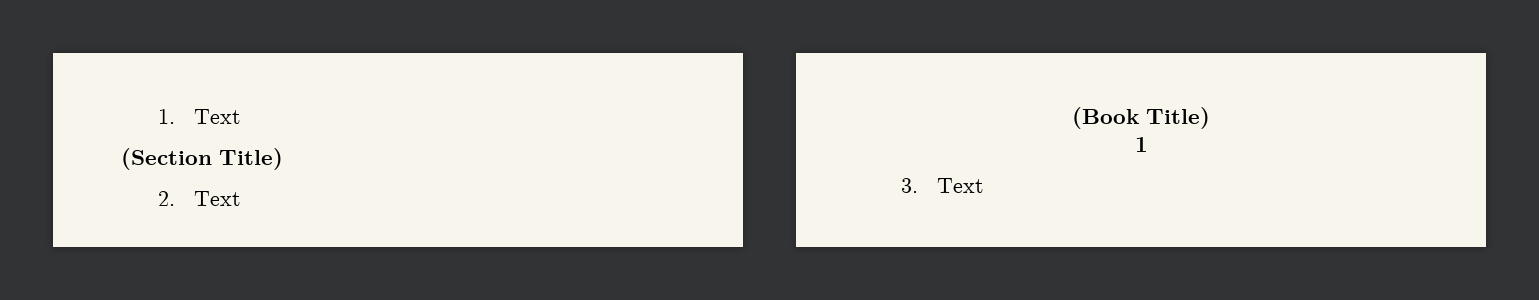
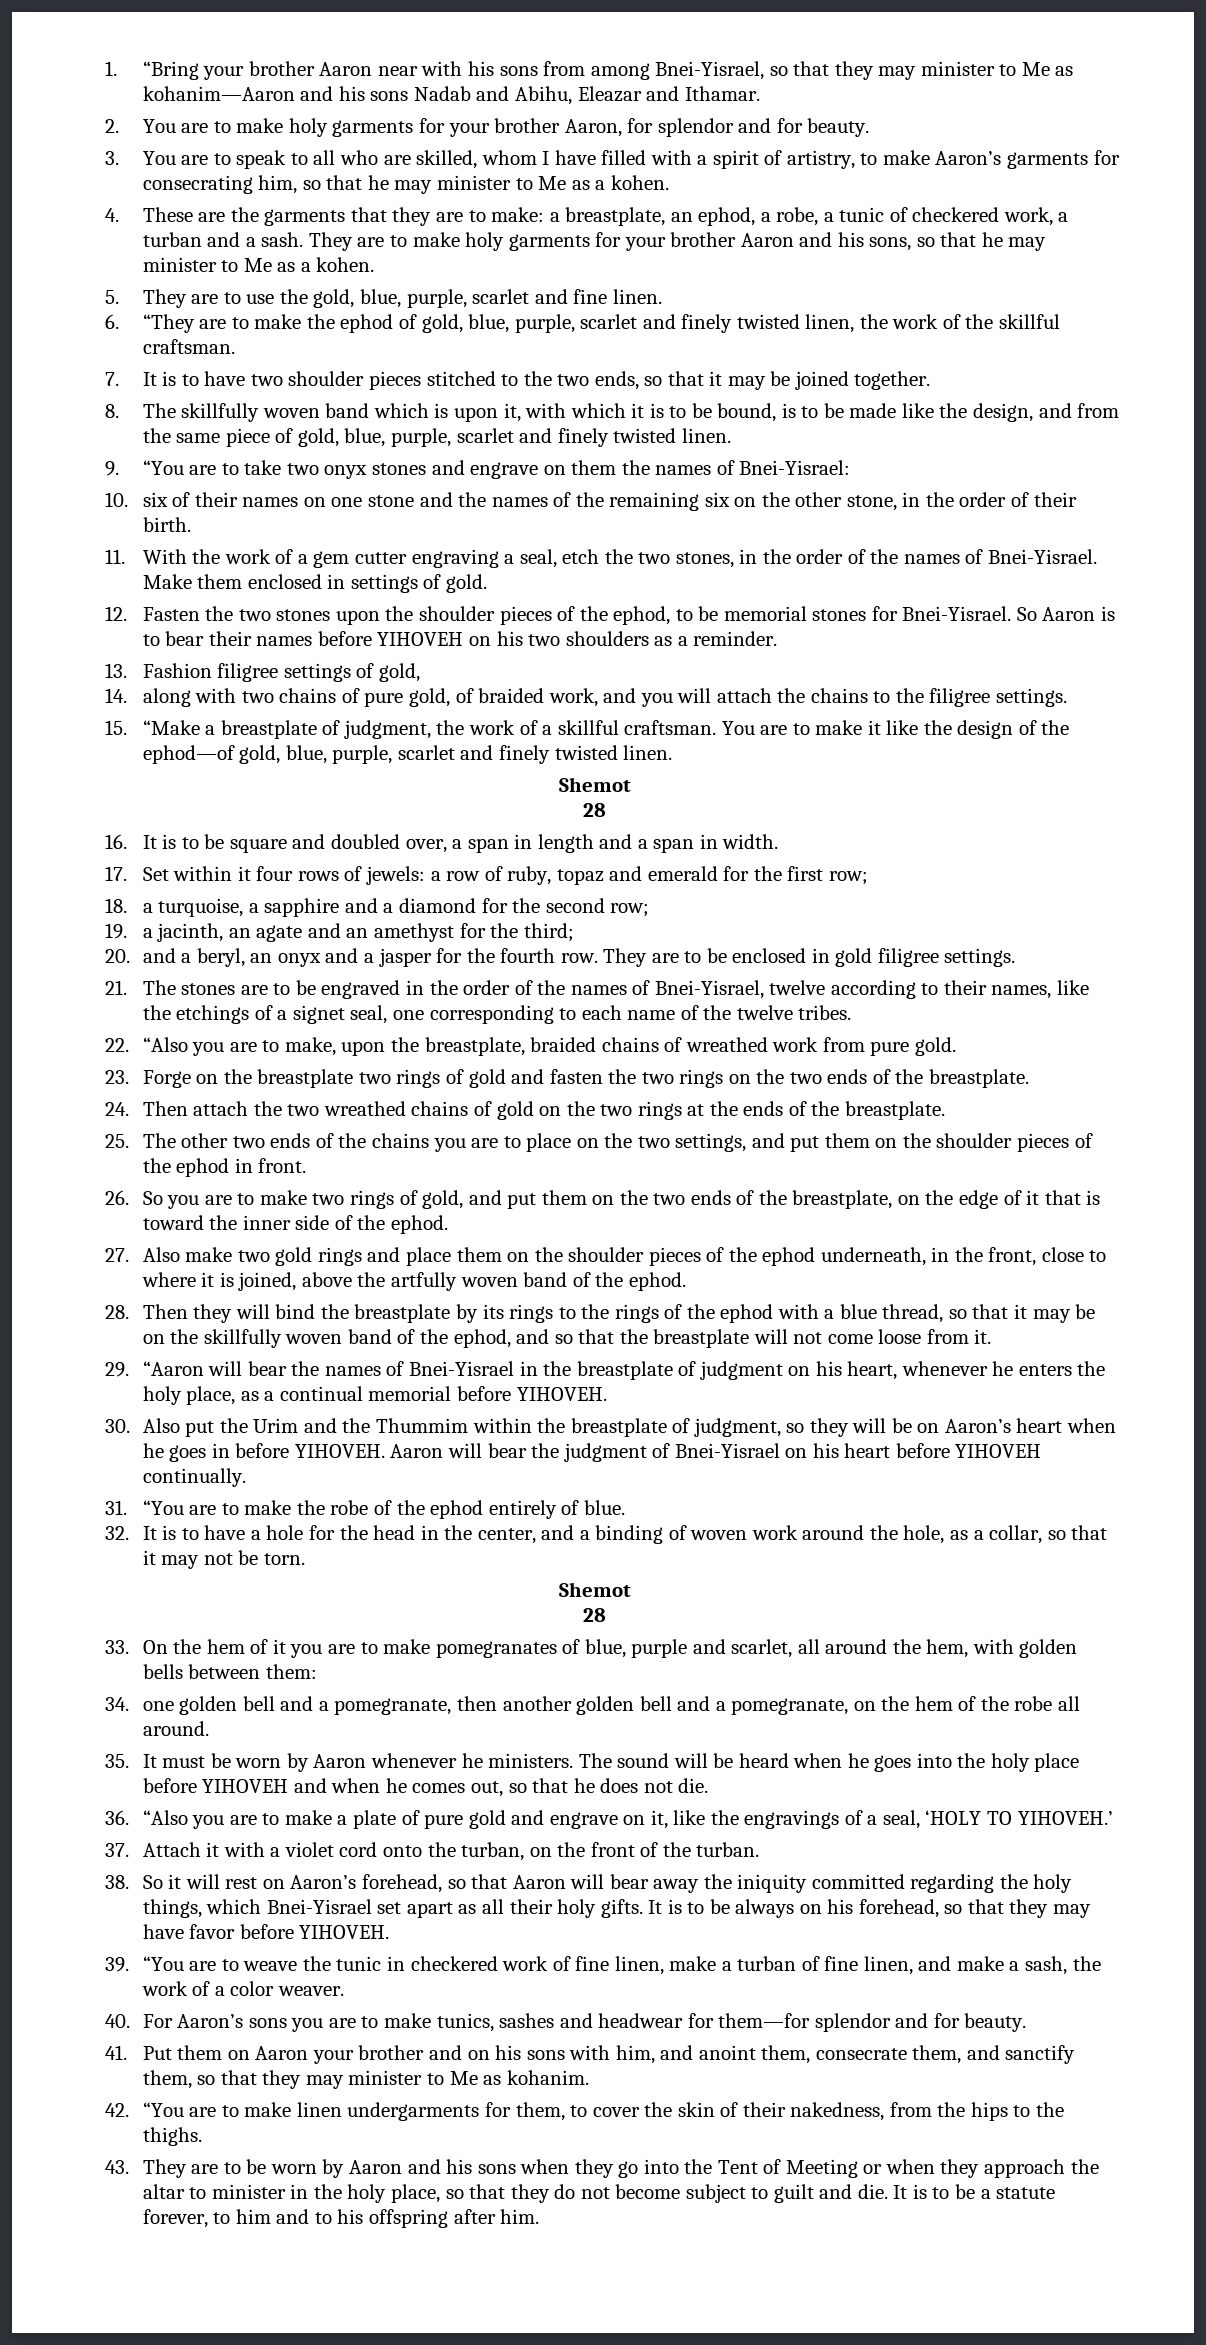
[194,109,242,124] [121,148,283,170] [157,191,242,206] [1072,107,1210,129] [1134,137,1148,152] [900,178,985,193] Text // (Section Title) // 2. Text // (Book Title) // 1 // 3. Text -> [142,61,1074,80] [142,86,760,105] [105,118,870,137] [105,150,1120,169] [142,175,669,194] [105,207,1069,226] [142,232,1047,251] [142,257,375,272] [105,289,662,308] [105,314,1060,333] [142,339,235,354] [105,371,931,390] [105,403,1120,422] [142,428,731,447] [105,460,851,479] [105,492,1077,511] [142,517,191,532] [105,549,1097,568] [142,574,487,593] [105,606,1115,625] [142,631,778,646] [105,663,420,682] [105,688,1067,707] [105,720,1070,739] [142,745,673,764] [558,777,631,792] [583,803,606,817] [105,834,779,853] [105,866,868,885] [105,898,650,917] [105,923,574,942] [105,948,1016,967] [105,980,1089,999] [142,1005,852,1024] [105,1037,956,1056] [105,1069,1029,1088] [105,1101,945,1120] [105,1133,1093,1152] [142,1158,307,1177] [105,1190,1101,1209] [142,1215,448,1234] [105,1247,1107,1266] [141,1272,686,1291] [105,1304,1096,1323] [142,1329,992,1348] [105,1361,1106,1380] [142,1386,607,1405] [105,1418,1116,1437] [142,1443,1042,1462] [142,1468,246,1487] [105,1500,625,1519] [105,1525,1108,1544] [142,1550,305,1569] [558,1582,631,1597] [583,1608,606,1622] [105,1639,1078,1658] [142,1664,317,1679] [105,1696,1080,1715] [142,1721,209,1736] [105,1753,1080,1772] [142,1778,709,1797] [105,1810,1113,1829] [105,1842,760,1861] [105,1874,1073,1893] [142,1899,1091,1918] [142,1924,390,1939] [105,1956,1101,1975] [141,1981,344,1996] [105,2013,1027,2032] [105,2045,1076,2064] [142,2070,589,2089] [105,2102,1064,2121] [142,2127,202,2146] [105,2159,1099,2178] [142,2184,1056,2203] [142,2209,540,2228] “Bring your brother Aaron near with his sons from among Bnei-Yisrael, so that they may minister to Me as kohanim—Aaron and his sons Nadab and Abihu, Eleazar and Ithamar. // 2. You are to make holy garments for your brother Aaron, for splendor and for beauty. // 3. You are to speak to all who are skilled, whom I have filled with a spirit of artistry, to make Aaron’s garments for consecrating him, so that he may minister to Me as a kohen. // 4. These are the garments that they are to make: a breastplate, an ephod, a robe, a tunic of checkered work, a turban and a sash. They are to make holy garments for your brother Aaron and his sons, so that he may minister to Me as a kohen. // 5. They are to use the gold, blue, purple, scarlet and fine linen. // 6. “They are to make the ephod of gold, blue, purple, scarlet and finely twisted linen, the work of the skillful craftsman. // 7. It is to have two shoulder pieces stitched to the two ends, so that it may be joined together. // 8. The skillfully woven band which is upon it, with which it is to be bound, is to be made like the design, and from the same piece of gold, blue, purple, scarlet and finely twisted linen. // 9. “You are to take two onyx stones and engrave on them the names of Bnei-Yisrael: // 10. six of their names on one stone and the names of the remaining six on the other stone, in the order of their birth. // 11. With the work of a gem cutter engraving a seal, etch the two stones, in the order of the names of Bnei-Yisrael. Make them enclosed in settings of gold. // 12. Fasten the two stones upon the shoulder pieces of the ephod, to be memorial stones for Bnei-Yisrael. So Aaron is to bear their names before YIHOVEH on his two shoulders as a reminder. // 13. Fashion filigree settings of gold, // 14. along with two chains of pure gold, of braided work, and you will attach the chains to the filigree settings. // 15. “Make a breastplate of judgment, the work of a skillful craftsman. You are to make it like the design of the ephod—of gold, blue, purple, scarlet and finely twisted linen. // Shemot // 28 // 16. It is to be square and doubled over, a span in length and a span in width. // 17. Set within it four rows of jewels: a row of ruby, topaz and emerald for the first row; // 18. a turquoise, a sapphire and a diamond for the second row; // 19. a jacinth, an agate and an amethyst for the third; // 20. and a beryl, an onyx and a jasper for the fourth row. They are to be enclosed in gold filigree settings. // 21. The stones are to be engraved in the order of the names of Bnei-Yisrael, twelve according to their names, like the etchings of a signet seal, one corresponding to each name of the twelve tribes. // 22. “Also you are to make, upon the breastplate, braided chains of wreathed work from pure gold. // 23. Forge on the breastplate two rings of gold and fasten the two rings on the two ends of the breastplate. // 24. Then attach the two wreathed chains of gold on the two rings at the ends of the breastplate. // 25. The other two ends of the chains you are to place on the two settings, and put them on the shoulder pieces of the ephod in front. // 26. So you are to make two rings of gold, and put them on the two ends of the breastplate, on the edge of it that is toward the inner side of the ephod. // 27. Also make two gold rings and place them on the shoulder pieces of the ephod underneath, in the front, close to where it is joined, above the artfully woven band of the ephod. // 28. Then they will bind the breastplate by its rings to the rings of the ephod with a blue thread, so that it may be on the skillfully woven band of the ephod, and so that the breastplate will not come loose from it. // 29. “Aaron will bear the names of Bnei-Yisrael in the breastplate of judgment on his heart, whenever he enters the holy place, as a continual memorial before YIHOVEH. // 30. Also put the Urim and the Thummim within the breastplate of judgment, so they will be on Aaron’s heart when he goes in before YIHOVEH. Aaron will bear the judgment of Bnei-Yisrael on his heart before YIHOVEH continually. // 31. “You are to make the robe of the ephod entirely of blue. // 32. It is to have a hole for the head in the center, and a binding of woven work around the hole, as a collar, so that it may not be torn. // Shemot // 28 // 33. On the hem of it you are to make pomegranates of blue, purple and scarlet, all around the hem, with golden bells between them: // 34. one golden bell and a pomegranate, then another golden bell and a pomegranate, on the hem of the robe all around. // 35. It must be worn by Aaron whenever he ministers. The sound will be heard when he goes into the holy place before YIHOVEH and when he comes out, so that he does not die. // 36. “Also you are to make a plate of pure gold and engrave on it, like the engravings of a seal, ‘HOLY TO YIHOVEH.’ // 37. Attach it with a violet cord onto the turban, on the front of the turban. // 38. So it will rest on Aaron’s forehead, so that Aaron will bear away the iniquity committed regarding the holy things, which Bnei-Yisrael set apart as all their holy gifts. It is to be always on his forehead, so that they may have favor before YIHOVEH. // 39. “You are to weave the tunic in checkered work of fine linen, make a turban of fine linen, and make a sash, the work of a color weaver. // 40. For Aaron’s sons you are to make tunics, sashes and headwear for them—for splendor and for beauty. // 41. Put them on Aaron your brother and on his sons with him, and anoint them, consecrate them, and sanctify them, so that they may minister to Me as kohanim. // 42. “You are to make linen undergarments for them, to cover the skin of their nakedness, from the hips to the thighs. // 43. They are to be worn by Aaron and his sons when they go into the Tent of Meeting or when they approach the altar to minister in the holy place, so that they do not become subject to guilt and die. It is to be a statute forever, to him and to his offspring after him.

